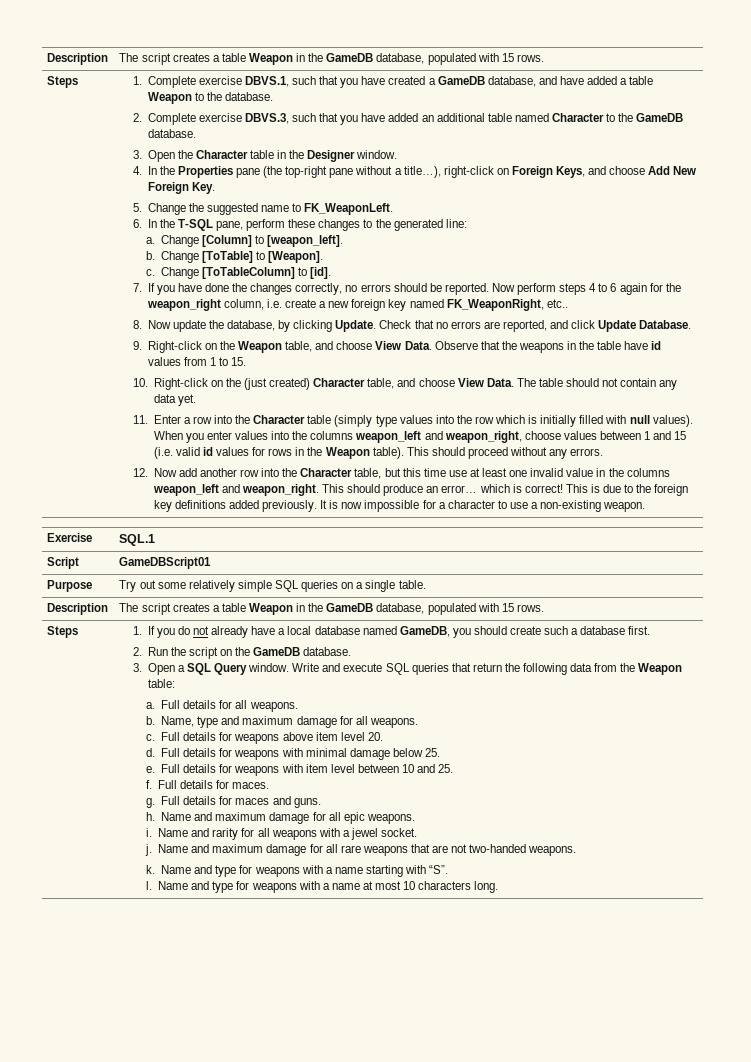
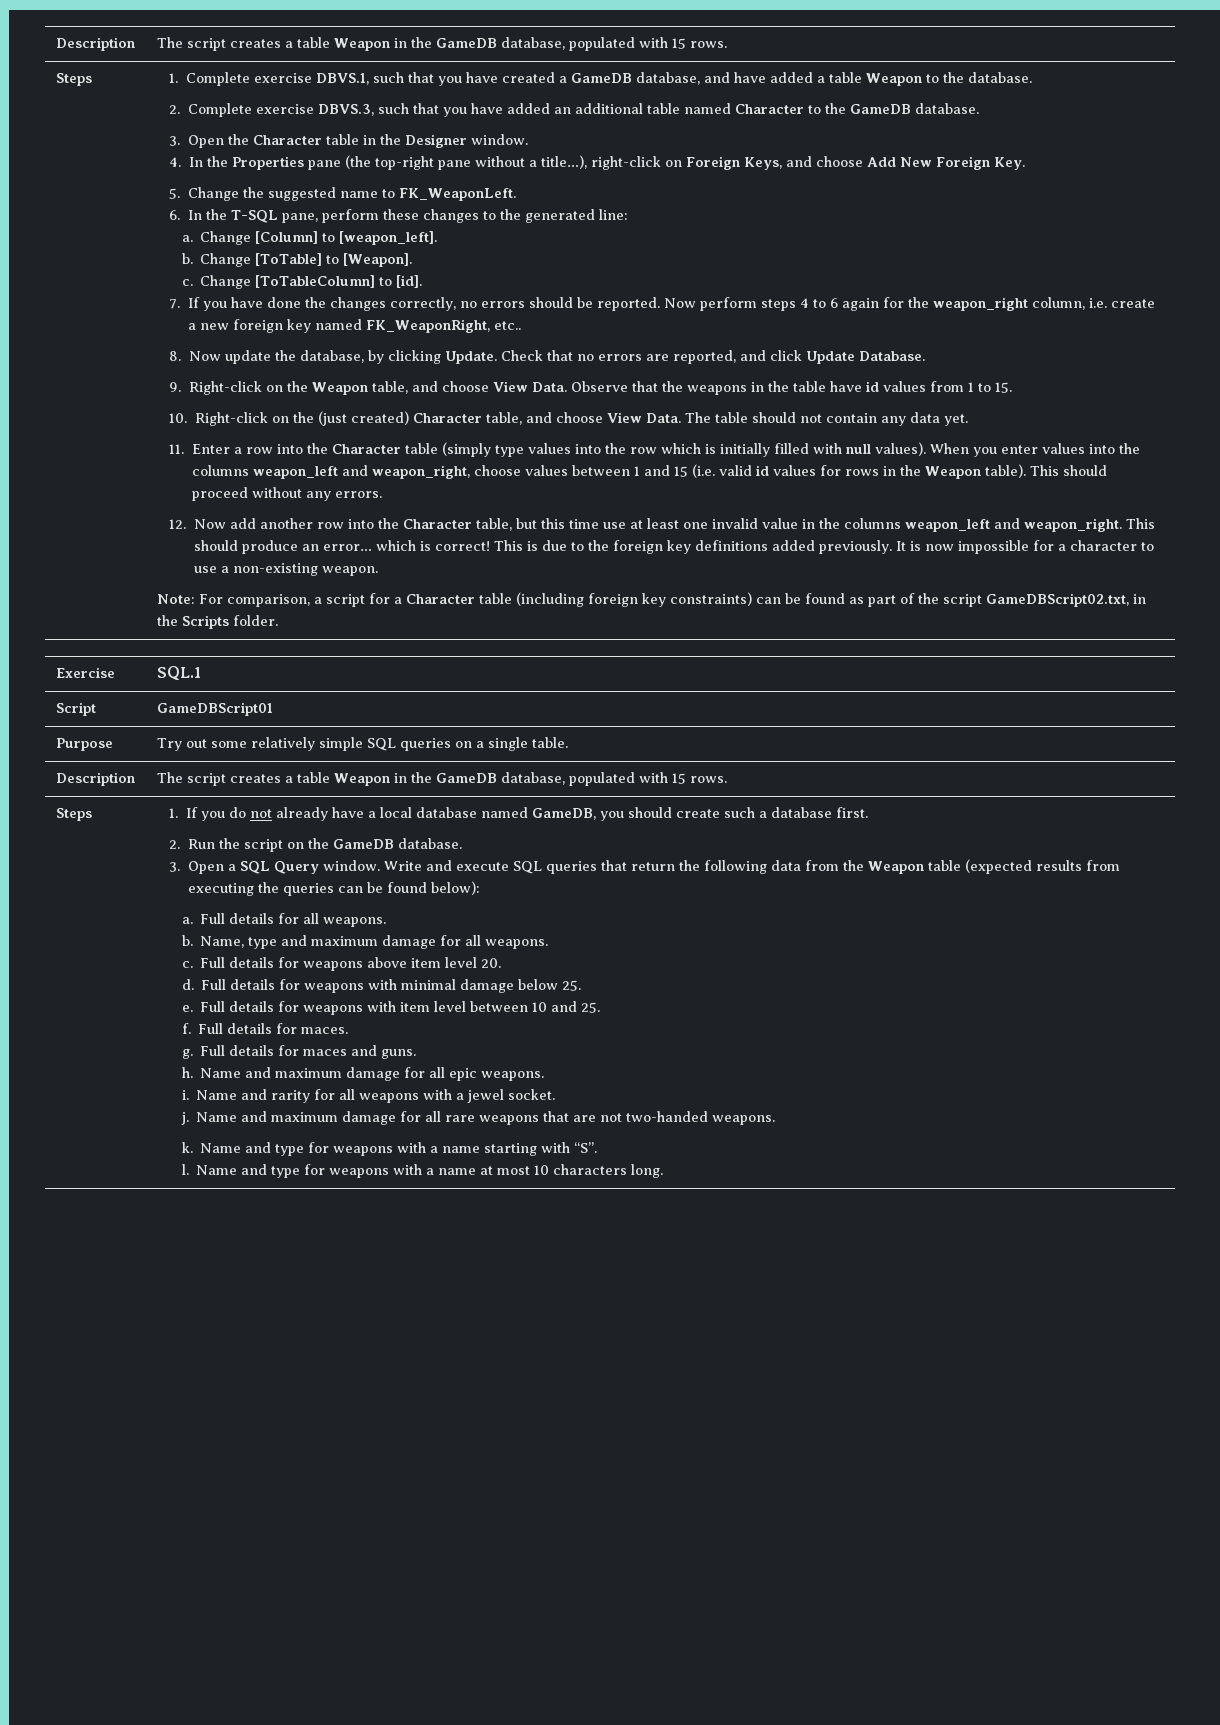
(646, 507) none -> [156,592,1146,607] [156,615,278,629] // Note: For comparison, a script for a Character table (including foreign key constraints) can be found as part of the script GameDBScript02.txt, in the Scripts folder.
[147,679,175,688] table: -> [927,859,1120,874] [187,881,480,896] table (expected results from executing the queries can be found below):

